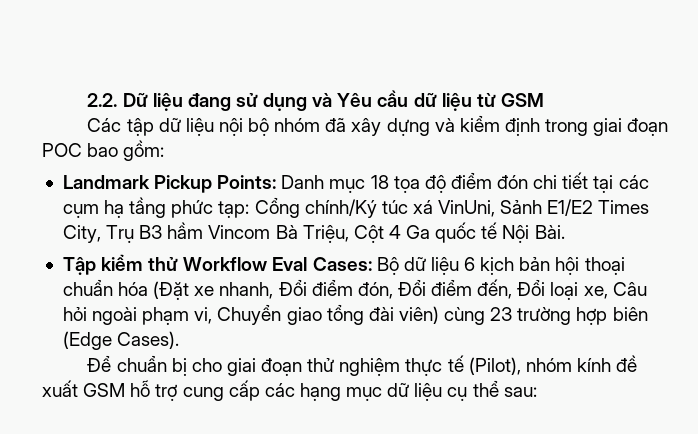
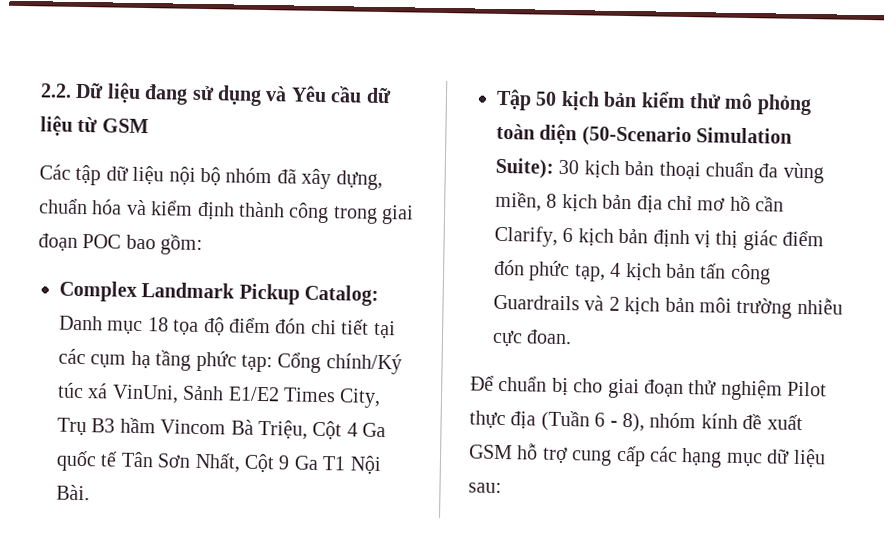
[386,118,430,136] dựng -> [335,170,383,190] [39,198,123,215] dựng, chuẩn hóa
(540, 127) none -> [238,201,330,224] thành công
(165, 150) none -> [59,280,137,302] Complex
[217,175,277,189] Points: -> [304,284,380,306] Catalog:
[502,225,565,243] [62,254,625,275] [62,279,647,300] [62,304,648,325] [62,331,180,350] Nội Bài. // Tập kiểm thử Workflow Eval Cases: Bộ dữ liệu 6 kịch bản hội thoại chuẩn hóa (Đặt xe nhanh, Đổi điểm đón, Đổi điểm đến, Đổi loại xe, Câu hỏi ngoài phạm vi, Chuyển giao tổng đài viên) cùng 23 trường hợp biên (Edge Cases). -> [120,451,382,475] [56,484,90,501] [496,88,812,116] [496,123,793,148] [495,157,824,184] [495,191,785,213] [494,225,825,251] [494,259,771,285] [493,294,843,319] [492,329,573,347] Tân Sơn Nhất, Cột 9 Ga T1 Nội Bài. // Tập 50 kịch bản kiểm thử mô phỏng toàn diện (50-Scenario Simulation Suite): 30 kịch bản thoại chuẩn đa vùng miền, 8 kịch bản địa chỉ mơ hồ cần Clarify, 6 kịch bản định vị thị giác điểm đón phức tạp, 4 kịch bản tấn công Guardrails và 2 kịch bản môi trường nhiễu cực đoan.
[405,355,521,376] thực tế (Pilot), -> [787,381,828,397] [469,410,645,433] Pilot thực địa (Tuần 6 - 8),
[447,380,499,401] cụ thể -> (826, 458) none

